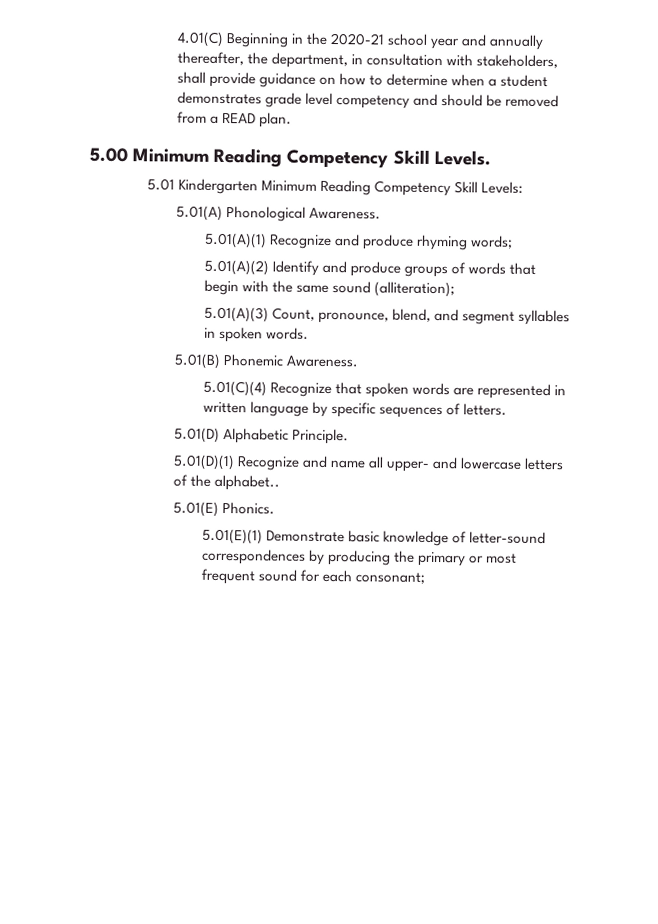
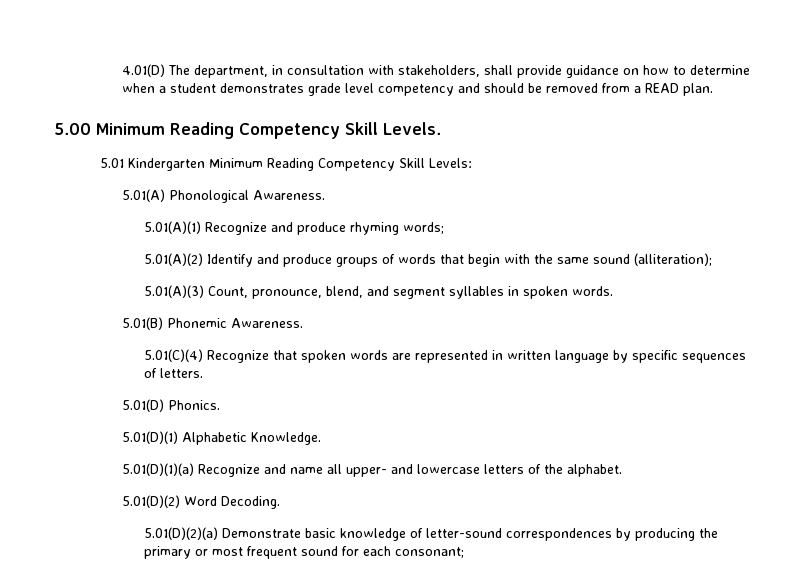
[176,31,545,51] [176,51,268,66] 4.01(C) Beginning in the 2020-21 school year and annually thereafter, the -> [122,64,191,77] 4.01(D) The
[222,427,349,445] Alphabetic Principle. -> [168,400,221,410] Phonics.
(235, 462) none -> [182,432,322,445] [122,463,195,476] Alphabetic Knowledge. // 5.01(D)(1)(a)
[213,474,280,491] [172,501,275,517] [201,528,263,545] alphabet.. // 5.01(E) Phonics. // 5.01(E)(1) -> [567,464,623,477] [122,495,281,509] [144,527,219,540] alphabet. // 5.01(D)(2) Word Decoding. // 5.01(D)(2)(a)

